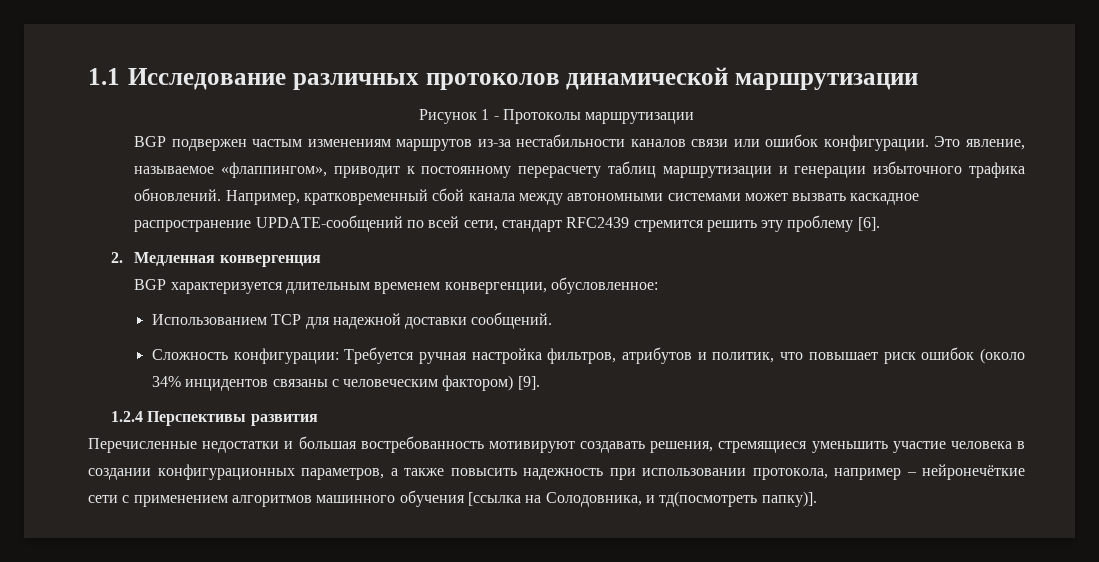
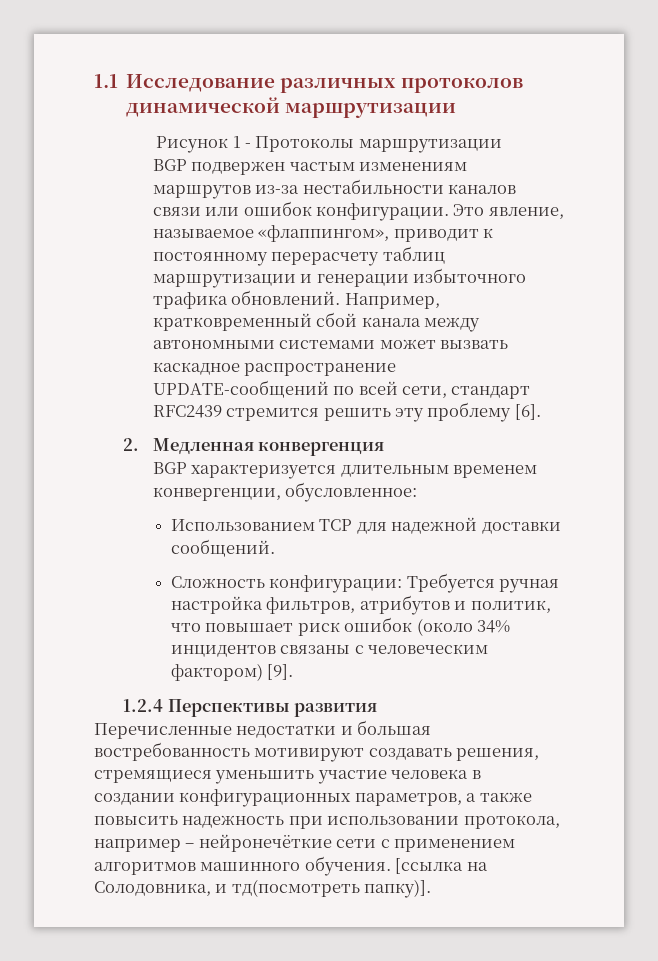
[399,490,465,507] обучения -> [304,856,391,876] обучения.

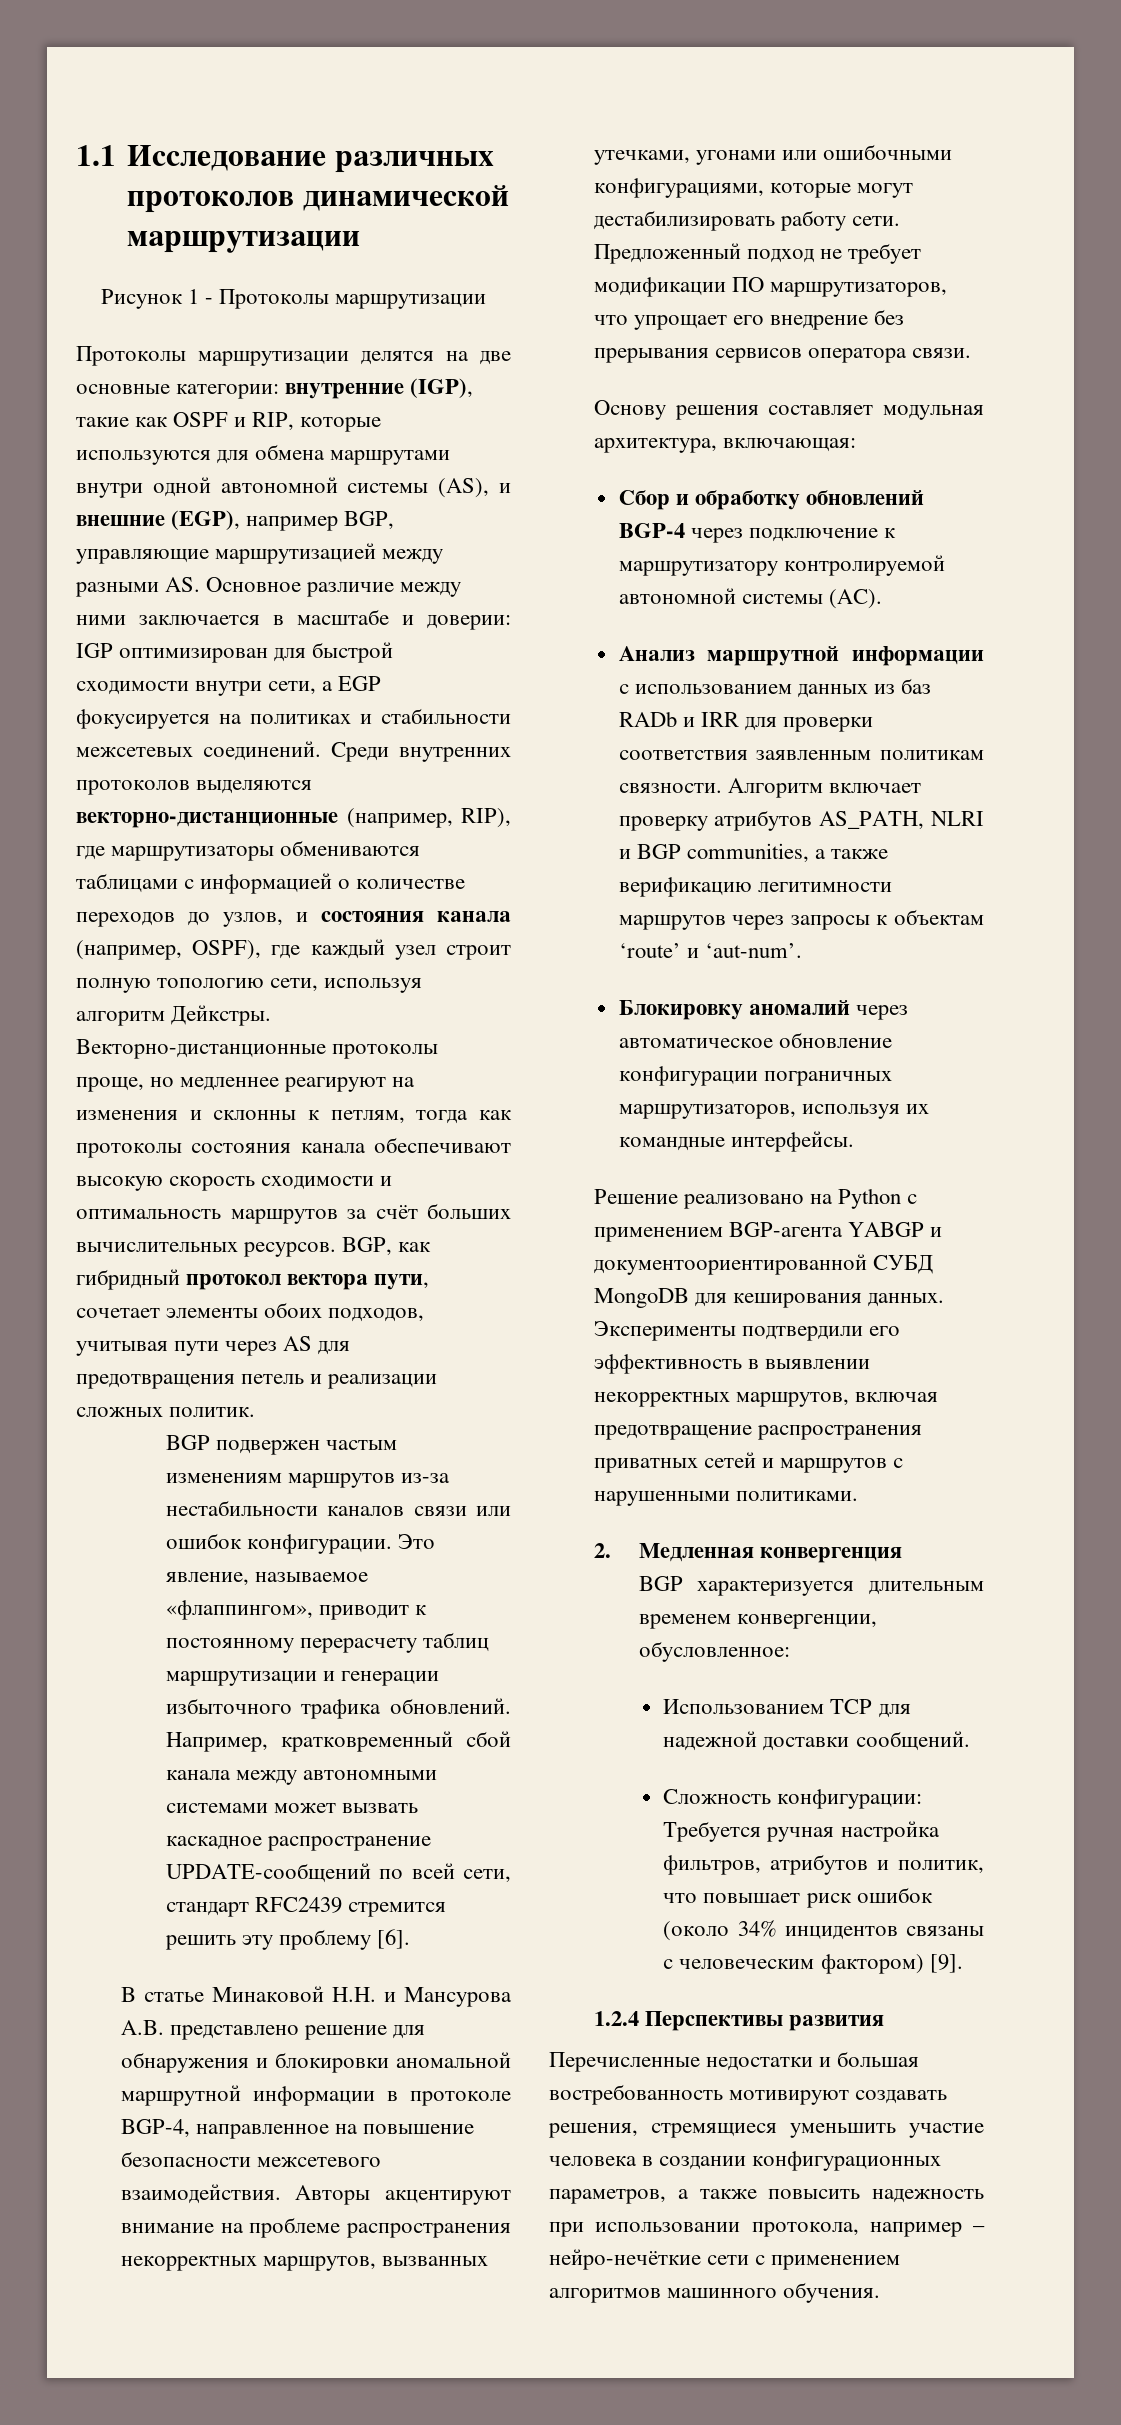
(502, 146) none -> [76,346,511,366] [76,378,474,399] [76,412,382,432] [76,444,451,465] [76,477,512,498] [76,510,395,531] [76,543,444,564] [75,577,462,597] [76,609,511,630] [76,642,394,663] [76,676,382,696] [76,708,511,729] [76,741,511,762] [76,780,313,795] [76,808,511,828] [76,840,421,861] [76,873,466,894] [76,911,511,927] [76,939,511,960] [76,978,423,993] [76,1005,272,1026] [76,1039,439,1059] [76,1077,416,1092] [76,1110,512,1124] [76,1137,511,1158] [76,1176,393,1191] [76,1203,511,1224] [76,1237,432,1257] [76,1269,430,1290] [76,1302,425,1322] [76,1336,351,1356] [76,1374,438,1389] [76,1407,256,1417] // Протоколы маршрутизации делятся на две основные категории: внутренние (IGP), такие как OSPF и RIP, которые используются для обмена маршрутами внутри одной автономной системы (AS), и внешние (EGP), например BGP, управляющие маршрутизацией между разными AS. Основное различие между ними заключается в масштабе и доверии: IGP оптимизирован для быстрой сходимости внутри сети, а EGP фокусируется на политиках и стабильности межсетевых соединений. Среди внутренних протоколов выделяются векторно-дистанционные (например, RIP), где маршрутизаторы обмениваются таблицами с информацией о количестве переходов до узлов, и состояния канала (например, OSPF), где каждый узел строит полную топологию сети, используя алгоритм Дейкстры. Векторно-дистанционные протоколы проще, но медленнее реагируют на изменения и склонны к петлям, тогда как протоколы состояния канала обеспечивают высокую скорость сходимости и оптимальность маршрутов за счёт больших вычислительных ресурсов. BGP, как гибридный протокол вектора пути, сочетает элементы обоих подходов, учитывая пути через AS для предотвращения петель и реализации сложных политик.
(541, 412) none -> [120,1986,512,2007] [120,2020,426,2040] [120,2052,511,2073] [120,2085,512,2106] [120,2119,475,2139] [120,2151,381,2167] [120,2184,511,2205] [120,2217,511,2238] [120,2256,488,2271] [593,144,953,165] [593,178,913,198] [593,210,900,231] [593,243,922,264] [593,277,947,297] [593,309,905,330] [593,348,972,363] [593,400,984,420] [593,438,856,453] [618,490,924,510] [618,523,896,543] [618,555,945,576] [618,588,882,609] [618,646,984,666] [618,678,931,698] [618,711,873,732] [618,750,984,760] [618,778,921,798] [618,810,984,831] [618,843,888,863] [618,877,892,897] [618,909,984,930] [618,943,802,958] [618,1000,908,1020] [618,1032,892,1048] [618,1066,892,1086] [618,1104,929,1119] [618,1131,854,1152] [593,1188,918,1209] [593,1222,943,1242] [593,1254,933,1275] [593,1288,945,1308] [593,1321,900,1341] [593,1354,870,1374] [593,1392,938,1407] [593,1425,922,1440] [593,1452,904,1473] [593,1491,858,1506] // В статье Минаковой Н.Н. и Мансурова А.В. представлено решение для обнаружения и блокировки аномальной маршрутной информации в протоколе BGP-4, направленное на повышение безопасности межсетевого взаимодействия. Авторы акцентируют внимание на проблеме распространения некорректных маршрутов, вызванных утечками, угонами или ошибочными конфигурациями, которые могут дестабилизировать работу сети. Предложенный подход не требует модификации ПО маршрутизаторов, что упрощает его внедрение без прерывания сервисов оператора связи. // Основу решения составляет модульная архитектура, включающая: // Сбор и обработку обновлений BGP-4 через подключение к маршрутизатору контролируемой автономной системы (АС). // Анализ маршрутной информации с использованием данных из баз RADb и IRR для проверки соответствия заявленным политикам связности. Алгоритм включает проверку атрибутов AS_PATH, NLRI и BGP communities, а также верификацию легитимности маршрутов через запросы к объектам ‘route’ и ‘aut-num’. // Блокировку аномалий через автоматическое обновление конфигурации пограничных маршрутизаторов, используя их командные интерфейсы. // Решение реализовано на Python с применением BGP-агента YABGP и документоориентированной СУБД MongoDB для кеширования данных. Эксперименты подтвердили его эффективность в выявлении некорректных маршрутов, включая предотвращение распространения приватных сетей и маршрутов с нарушенными политиками.
[198,834,332,852] нейронечёткие -> [549,2249,701,2270] нейро-нечёткие
[395,858,488,874] [94,879,432,898] [ссылка на Солодовника, и тд(посмотреть папку)]. -> (881, 2292) none

